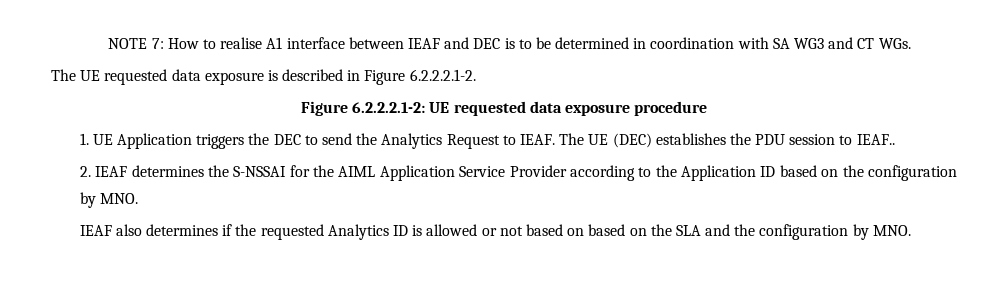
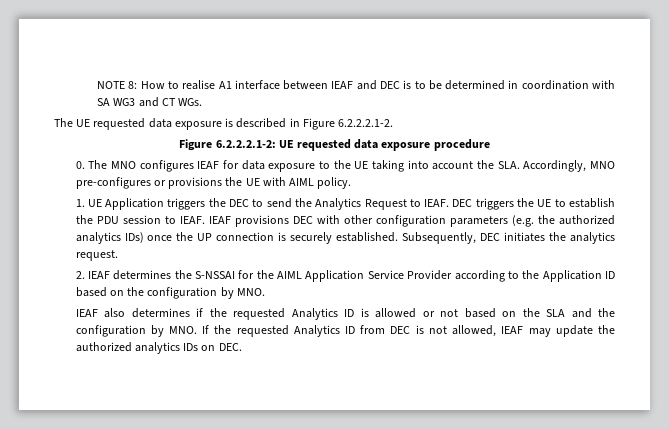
[151,38,164,49] 7: -> [128,81,138,89] 8:
(708, 108) none -> [75,160,615,172] [75,177,352,189] // 0. The MNO configures IEAF for data exposure to the UE taking into account the SLA. Accordingly, MNO pre-configures or provisions the UE with AIML policy.
[559,133,895,148] The UE (DEC) establishes the PDU session to IEAF.. -> [452,198,615,210] [75,215,615,227] [75,232,615,244] [75,250,118,261] DEC triggers the UE to establish the PDU session to IEAF. IEAF provisions DEC with other configuration parameters (e.g. the authorized analytics IDs) once the UP connection is securely established. Subsequently, DEC initiates the analytics request.
[588,224,647,236] based on -> (517, 314) none
(911, 230) none -> [202,325,615,337] [75,342,242,354] If the requested Analytics ID from DEC is not allowed, IEAF may update the authorized analytics IDs on DEC.

